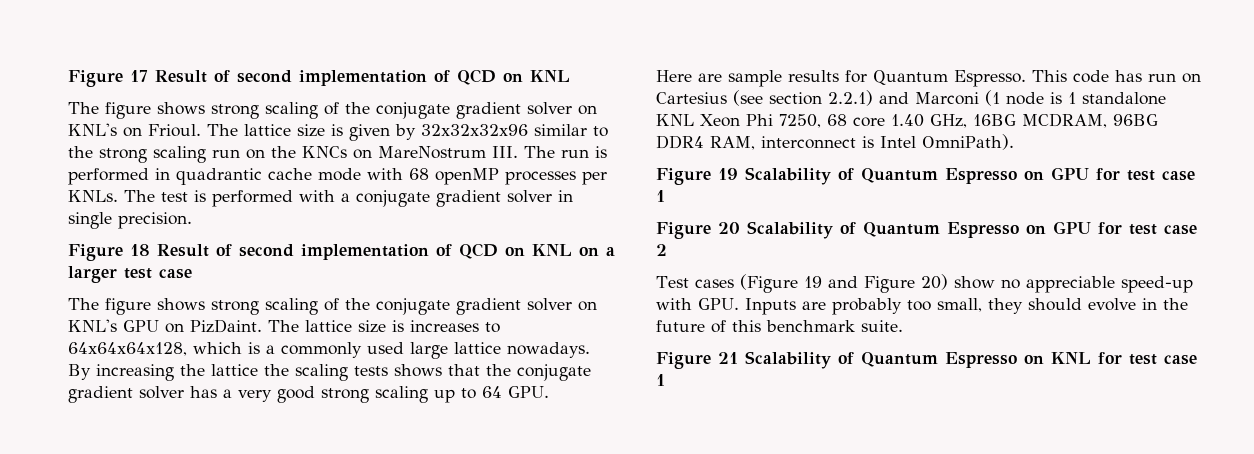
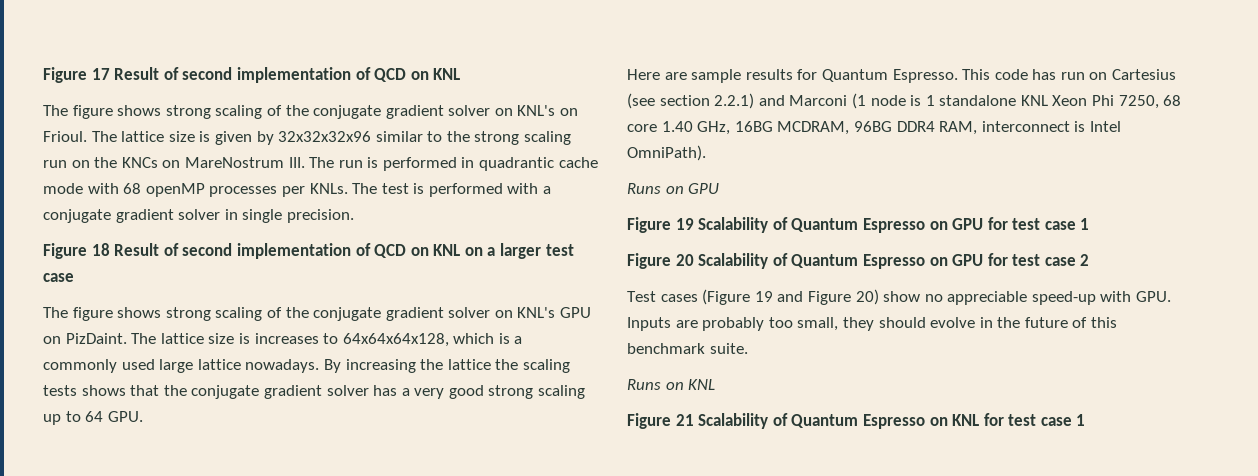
(1014, 142) none -> [627,183,720,194] // Runs on GPU
(903, 326) none -> [627,379,716,390] // Runs on KNL

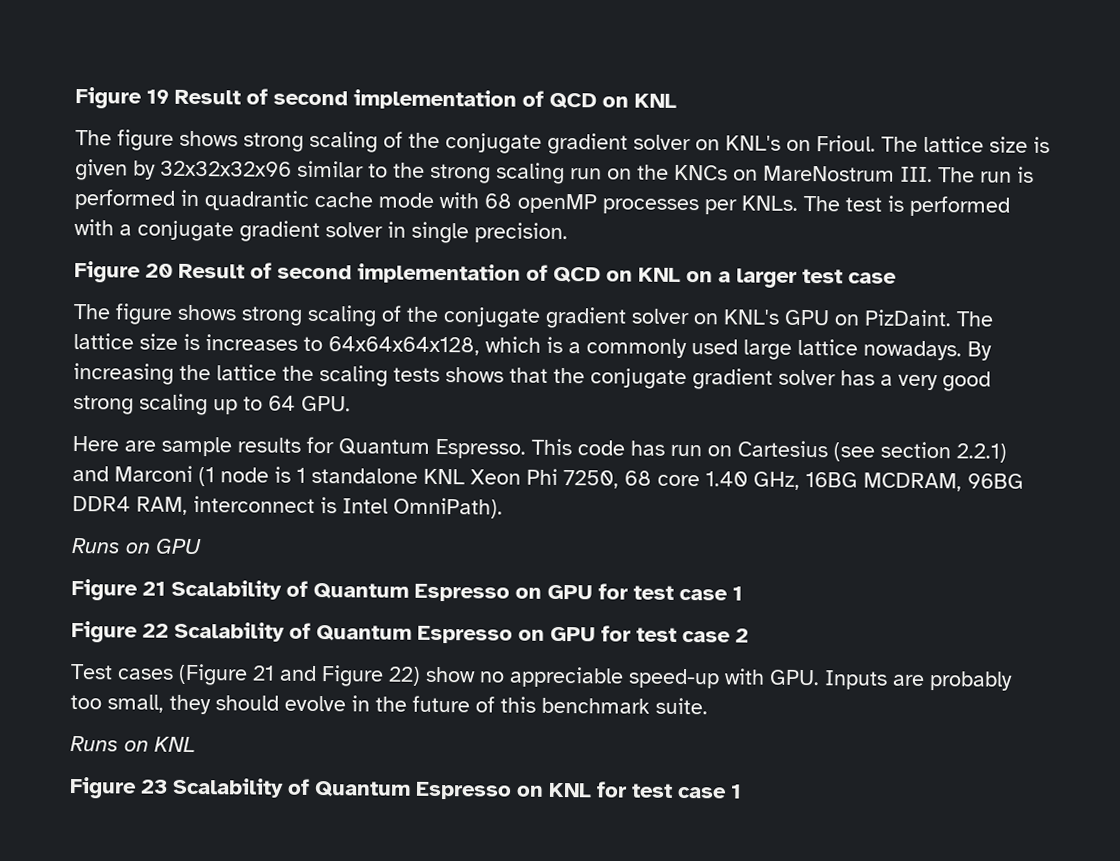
[43,67,110,83] Figure 17 -> [75,87,169,109] Figure 19
[91,243,110,256] 18 -> [145,263,173,278] 20
[675,218,694,230] 19 -> [142,581,166,596] 21
[675,254,694,266] 20 -> [142,623,169,638] 22
[754,291,773,302] 19 -> [252,665,275,681] 21
[855,289,879,305] 20) -> [388,666,421,686] 22)
[675,414,694,426] 21 -> [141,779,168,794] 23

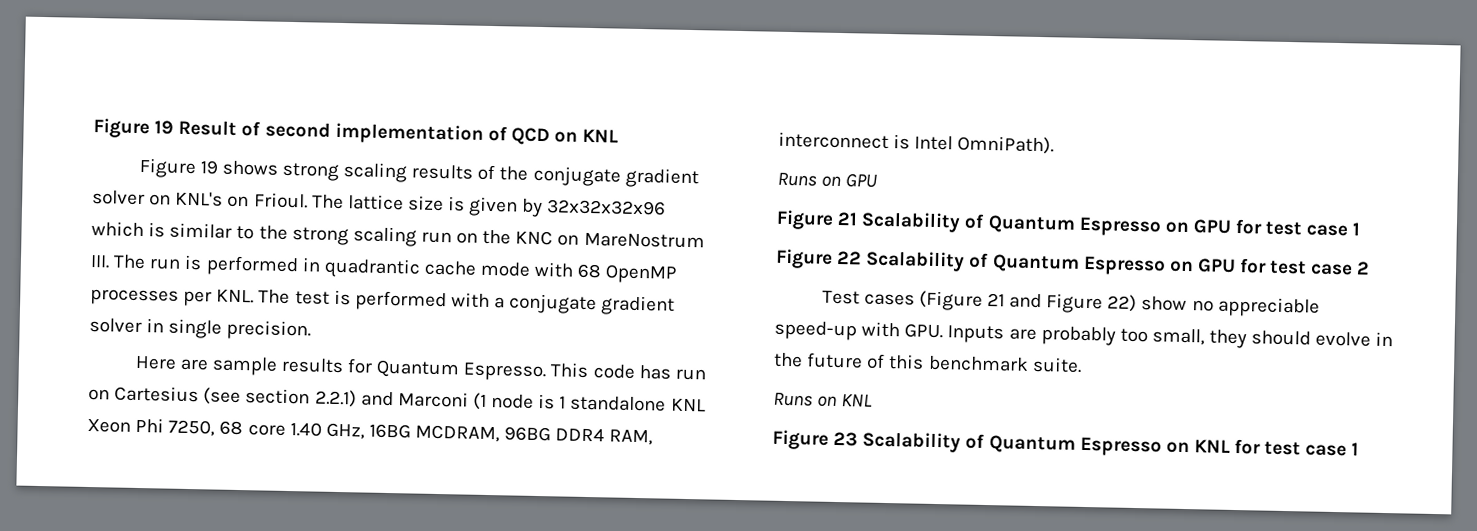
[75,129,378,153] The figure shows strong scaling -> [138,157,474,183] Figure 19 shows strong scaling results
(292, 168) none -> [91,221,166,238] which is
[674,164,728,181] KNCs -> [515,230,554,246] KNC
[517,193,597,214] openMP -> [605,264,678,284] OpenMP
[741,195,798,211] KNLs. -> [216,289,255,304] KNL.
[74,261,897,288] [73,303,993,329] [73,333,992,361] [73,363,991,392] [73,393,351,416] // Figure 20 Result of second implementation of QCD on KNL on a larger test case // The figure shows strong scaling of the conjugate gradient solver on KNL's GPU on PizDaint. The lattice size is increases to 64x64x64x128, which is a commonly used large lattice nowadays. By increasing the lattice the scaling tests shows that the conjugate gradient solver has a very good strong scaling up to 64 GPU. -> (312, 330) none

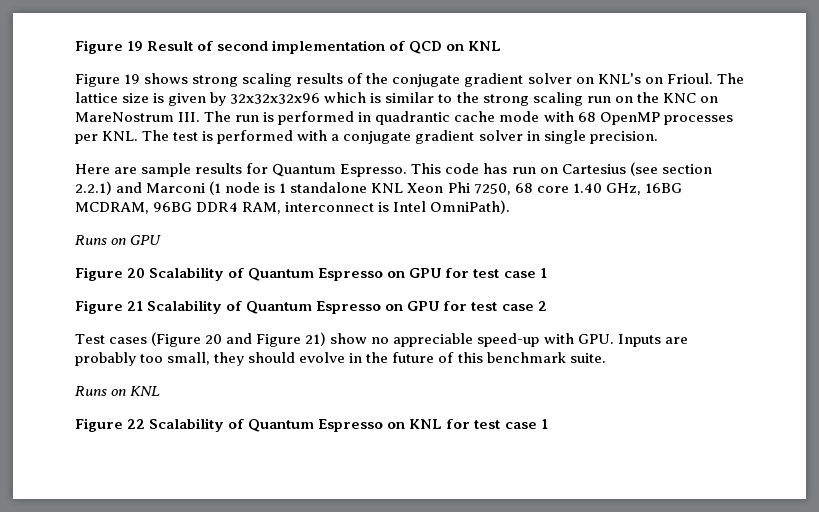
[837,211,859,226] 21 -> [127,268,146,278] 20
[837,250,863,265] 22 -> [127,301,144,311] 21
[986,292,1005,307] 21 -> [205,334,223,344] 20
[1107,294,1138,313] 22) -> [305,332,327,346] 21)
[833,431,859,447] 23 -> [127,419,146,429] 22

